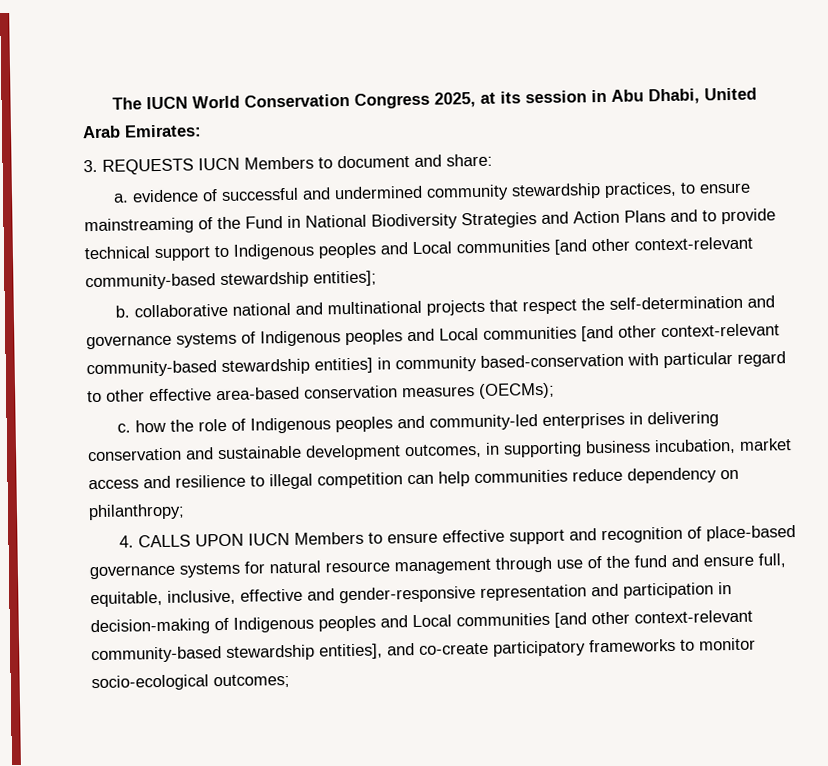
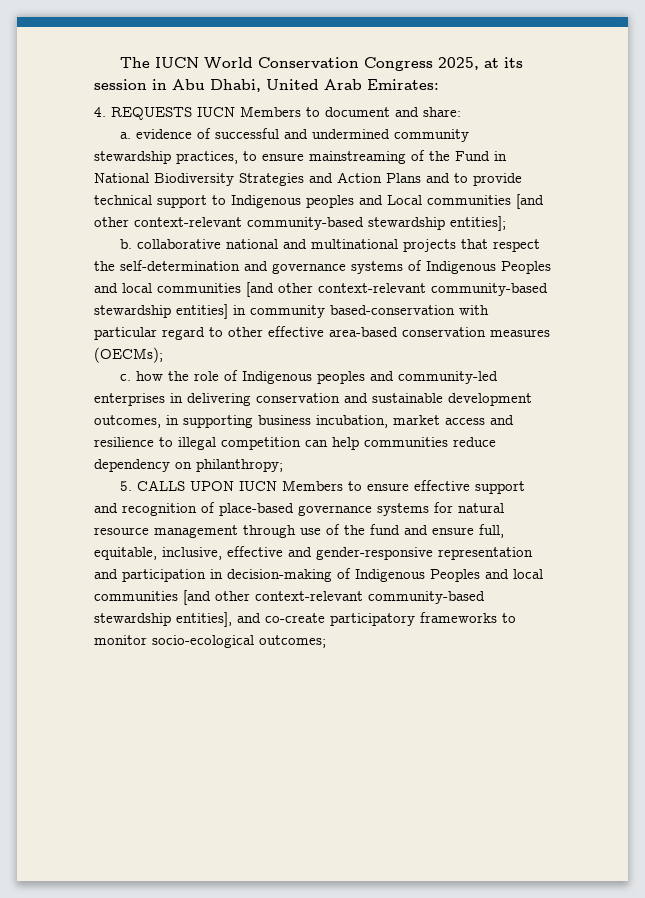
[83,159,98,173] 3. -> [94,107,106,117] 4.
[345,327,479,346] peoples and Local -> [501,261,551,274] [94,283,152,293] Peoples and local
[118,535,134,548] 4. -> [120,481,133,491] 5.
[318,614,452,632] peoples and Local -> [430,569,543,582] Peoples and local

